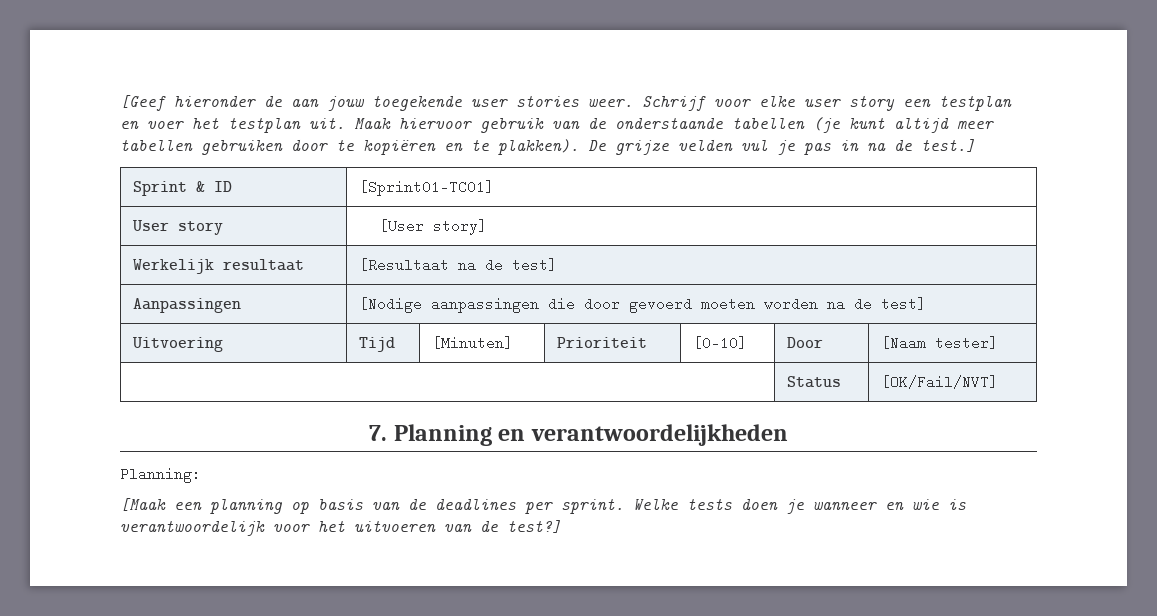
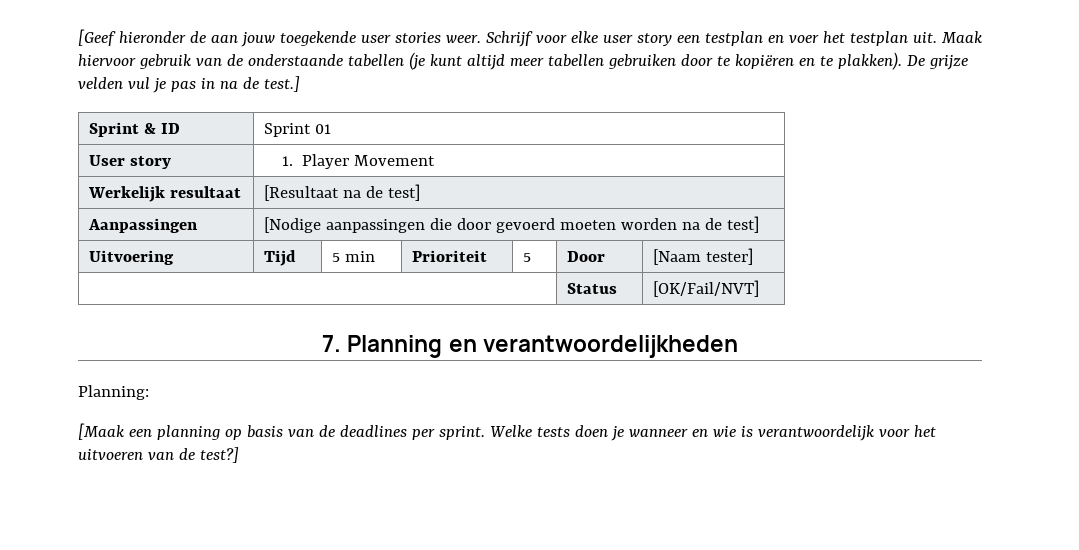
[359,180,495,196] [Sprint01-TC01] -> [263,123,331,137] Sprint 01
[378,219,487,235] [User story] -> [281,154,436,169] 1. Player Movement
[432,336,514,350] [Minuten] -> [331,251,375,262] 5 min
[693,336,748,350] [0-10] -> [522,253,531,262] 5

